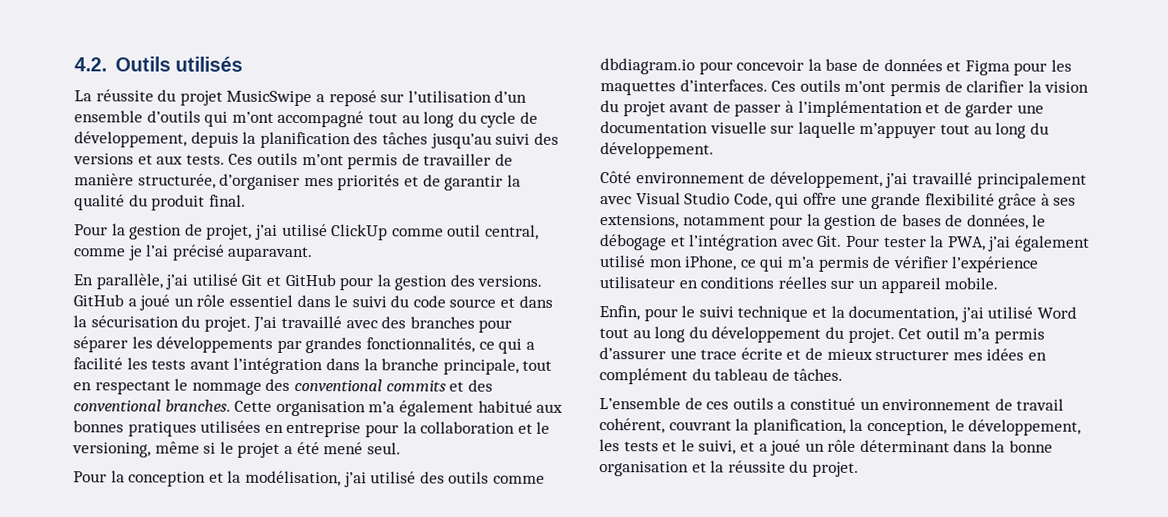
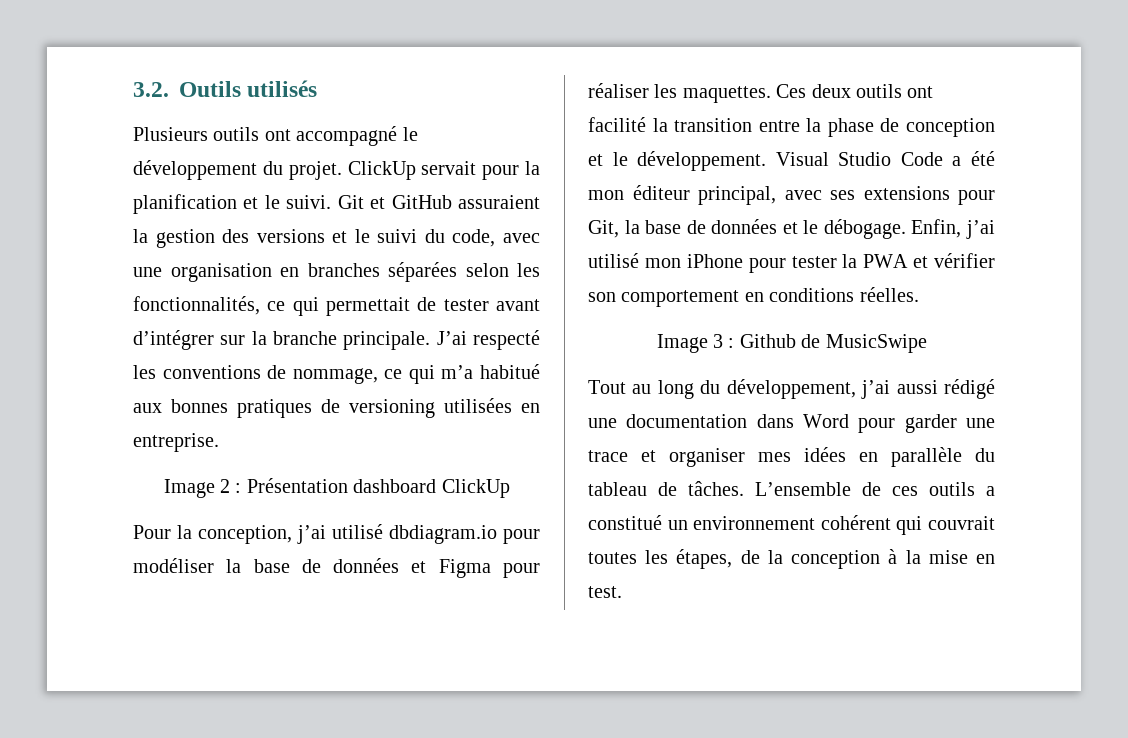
[74,57,107,72] 4.2. -> [133,82,169,97] 3.2.
[74,89,528,107] [74,110,538,128] [74,131,559,149] [73,152,513,170] [74,173,521,191] [74,194,246,211] [74,223,539,241] [74,244,314,262] [73,273,543,291] [73,294,553,311] [73,315,513,333] [73,336,535,354] [73,357,553,375] [73,378,493,395] [73,399,564,417] [73,420,551,438] [72,441,401,458] [73,470,545,488] La réussite du projet MusicSwipe a reposé sur l’utilisation d’un ensemble d’outils qui m’ont accompagné tout au long du cycle de développement, depuis la planification des tâches jusqu’au suivi des versions et aux tests. Ces outils m’ont permis de travailler de manière structurée, d’organiser mes priorités et de garantir la qualité du produit final. // Pour la gestion de projet, j’ai utilisé ClickUp comme outil central, comme je l’ai précisé auparavant. // En parallèle, j’ai utilisé Git et GitHub pour la gestion des versions. GitHub a joué un rôle essentiel dans le suivi du code source et dans la sécurisation du projet. J’ai travaillé avec des branches pour séparer les développements par grandes fonctionnalités, ce qui a facilité les tests avant l’intégration dans la branche principale, tout en respectant le nommage des conventional commits et des conventional branches. Cette organisation m’a également habitué aux bonnes pratiques utilisées en entreprise pour la collaboration et le versioning, même si le projet a été mené seul. // Pour la conception et la modélisation, j’ai utilisé des outils comme -> [133,126,418,146] [133,160,540,180] [133,194,540,214] [133,229,540,248] [133,262,540,282] [133,296,540,316] [133,330,540,350] [133,364,540,384] [133,398,540,418] [133,433,219,452] [163,478,510,498] [133,524,383,544] Plusieurs outils ont accompagné le développement du projet. ClickUp servait pour la planification et le suivi. Git et GitHub assuraient la gestion des versions et le suivi du code, avec une organisation en branches séparées selon les fonctionnalités, ce qui permettait de tester avant d’intégrer sur la branche principale. J’ai respecté les conventions de nommage, ce qui m’a habitué aux bonnes pratiques de versioning utilisées en entreprise. // Image 2 : Présentation dashboard ClickUp // Pour la conception, j’ai utilisé
[736,59,805,71] concevoir -> [133,558,214,573] modéliser
[1050,59,1072,72] [600,79,1090,97] [600,100,1044,118] [600,121,1049,139] [600,142,714,159] [600,171,1087,189] [600,192,1077,210] [600,213,1047,231] [600,234,1090,252] [599,255,1040,273] [599,276,999,294] [599,305,1077,323] [599,326,1045,344] [599,347,950,361] les maquettes d’interfaces. Ces outils m’ont permis de clarifier la vision du projet avant de passer à l’implémentation et de garder une documentation visuelle sur laquelle m’appuyer tout au long du développement. // Côté environnement de développement, j’ai travaillé principalement avec Visual Studio Code, qui offre une grande flexibilité grâce à ses extensions, notamment pour la gestion de bases de données, le débogage et l’intégration avec Git. Pour tester la PWA, j’ai également utilisé mon iPhone, ce qui m’a permis de vérifier l’expérience utilisateur en conditions réelles sur un appareil mobile. // Enfin, pour le suivi technique et la documentation, j’ai utilisé Word tout au long du développement du projet. Cet outil m’a permis d’assurer une trace écrite et de mieux structurer -> [588,83,934,103] [588,117,995,137] [588,151,995,171] [588,185,995,205] [588,219,995,239] [588,253,995,273] [588,287,919,307] [656,334,927,353] [588,379,995,399] [588,414,995,433] [588,448,745,467] réaliser les maquettes. Ces deux outils ont facilité la transition entre la phase de conception et le développement. Visual Studio Code a été mon éditeur principal, avec ses extensions pour Git, la base de données et le débogage. Enfin, j’ai utilisé mon iPhone pour tester la PWA et vérifier son comportement en conditions réelles. // Image 3 : Github de MusicSwipe // Tout au long du développement, j’ai aussi rédigé une documentation dans Word pour garder une trace et organiser
[599,368,688,385] complément -> [891,447,962,467] parallèle
(844, 374) // -> (744, 488) none
[994,398,1065,411] [599,418,1082,436] [599,439,1053,456] [599,460,859,477] de travail cohérent, couvrant la planification, la conception, le développement, les tests et le suivi, et a joué un rôle déterminant dans la bonne organisation et la réussite du projet. -> [820,515,995,535] [588,549,995,569] [588,586,622,598] cohérent qui couvrait toutes les étapes, de la conception à la mise en test.

